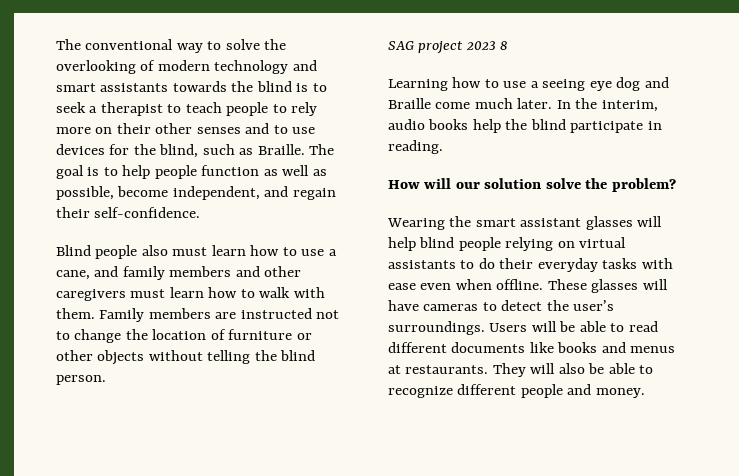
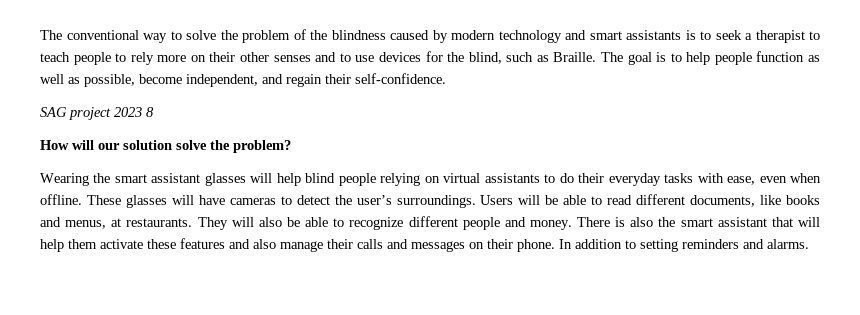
[56,60,156,74] overlooking of -> [242,29,448,43] problem of the blindness caused by
[172,81,292,92] towards the blind -> (681, 35) none
[56,245,337,259] [56,266,302,280] [56,287,325,301] [56,308,340,322] [56,329,312,343] [56,350,316,365] [56,375,106,385] [388,41,508,54] [388,77,669,91] [388,98,658,112] [388,119,662,133] [388,140,443,154] Blind people also must learn how to use a cane, and family members and other caregivers must learn how to walk with them. Family members are instructed not to change the location of furniture or other objects without telling the blind person. // SAG project 2023 8 // Learning how to use a seeing eye dog and Braille come much later. In the interim, audio books help the blind participate in reading. -> [40,107,154,120] SAG project 2023 8
[388,283,416,290] ease -> [727,176,756,185] ease,
[451,342,526,353] documents -> [690,195,756,207] documents,
[630,346,676,353] menus -> [65,220,107,229] menus,
(645, 393) none -> [577,217,820,227] [40,238,809,252] There is also the smart assistant that will help them activate these features and also manage their calls and messages on their phone. In addition to setting reminders and alarms.

